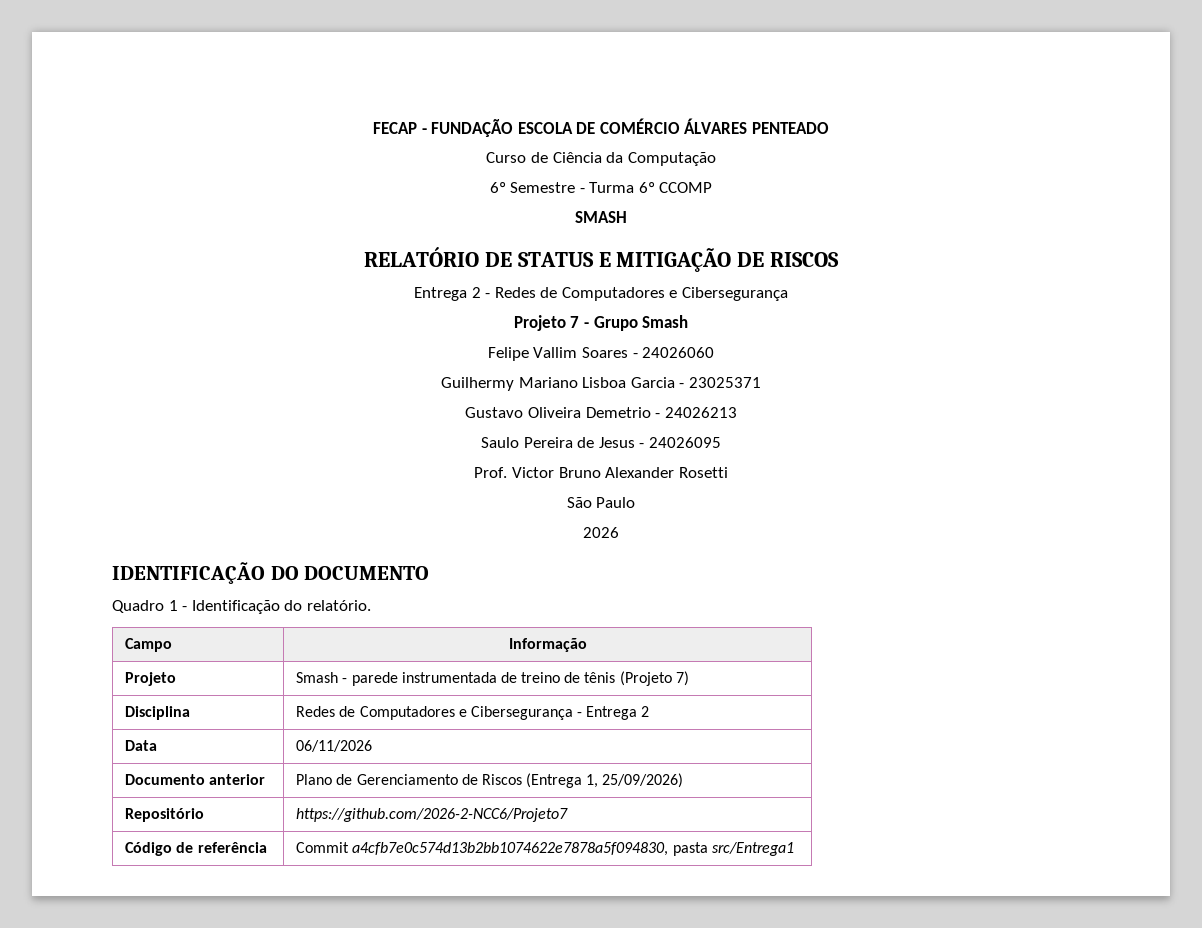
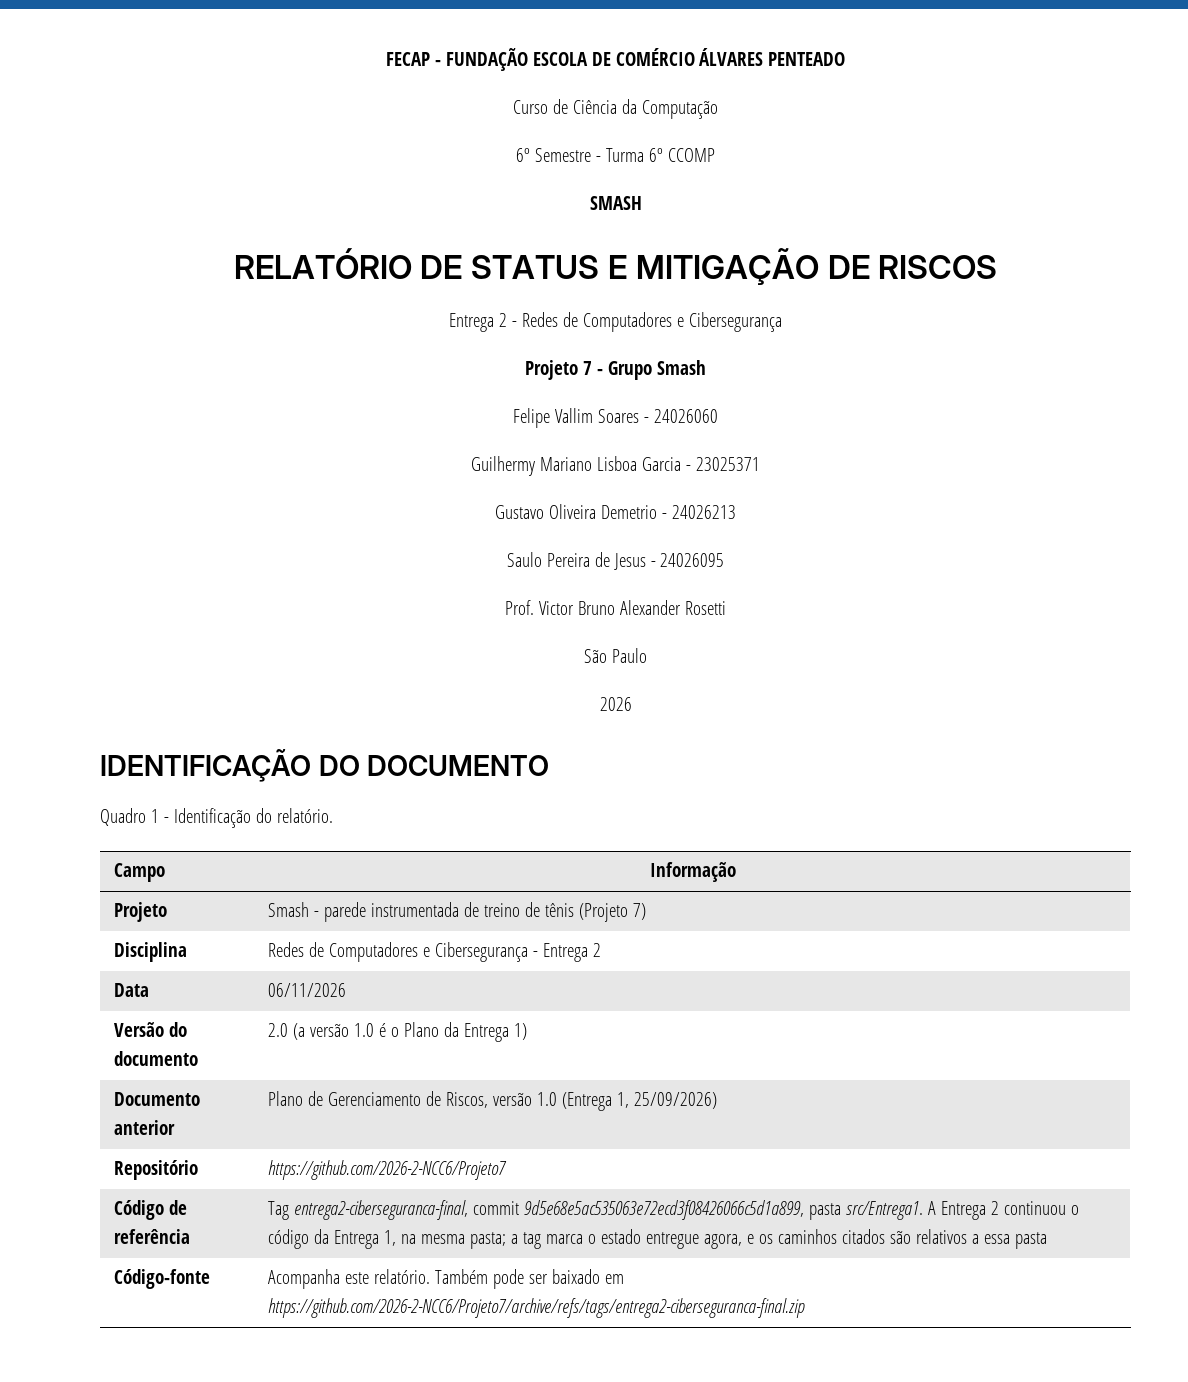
(373, 746) none -> [113,1022,187,1037] [113,1051,198,1066] [267,1022,527,1042] // Versão do documento | 2.0 (a versão 1.0 é o Plano da Entrega 1)
[481,774,522,785] Riscos -> [445,1092,557,1108] Riscos, versão 1.0
[296,842,794,856] Commit a4cfb7e0c574d13b2bb1074622e7878a5f094830, pasta src/Entrega1 -> [267,1200,1079,1220] [267,1229,1047,1249] [113,1269,210,1289] [267,1269,624,1289] [267,1298,805,1318] Tag entrega2-ciberseguranca-final, commit 9d5e68e5ac535063e72ecd3f08426066c5d1a899, pasta src/Entrega1. A Entrega 2 continuou o código da Entrega 1, na mesma pasta; a tag marca o estado entregue agora, e os caminhos citados são relativos a essa pasta // Código-fonte | Acompanha este relatório. Também pode ser baixado em https://github.com/2026-2-NCC6/Projeto7/archive/refs/tags/entrega2-ciberseguranca-final.zip

